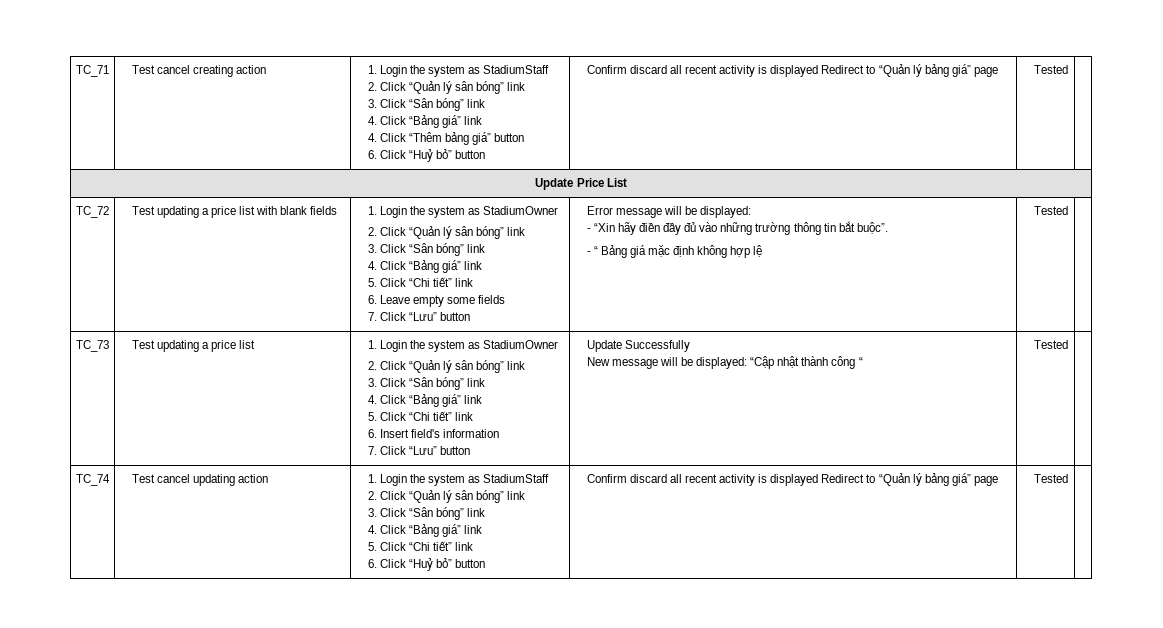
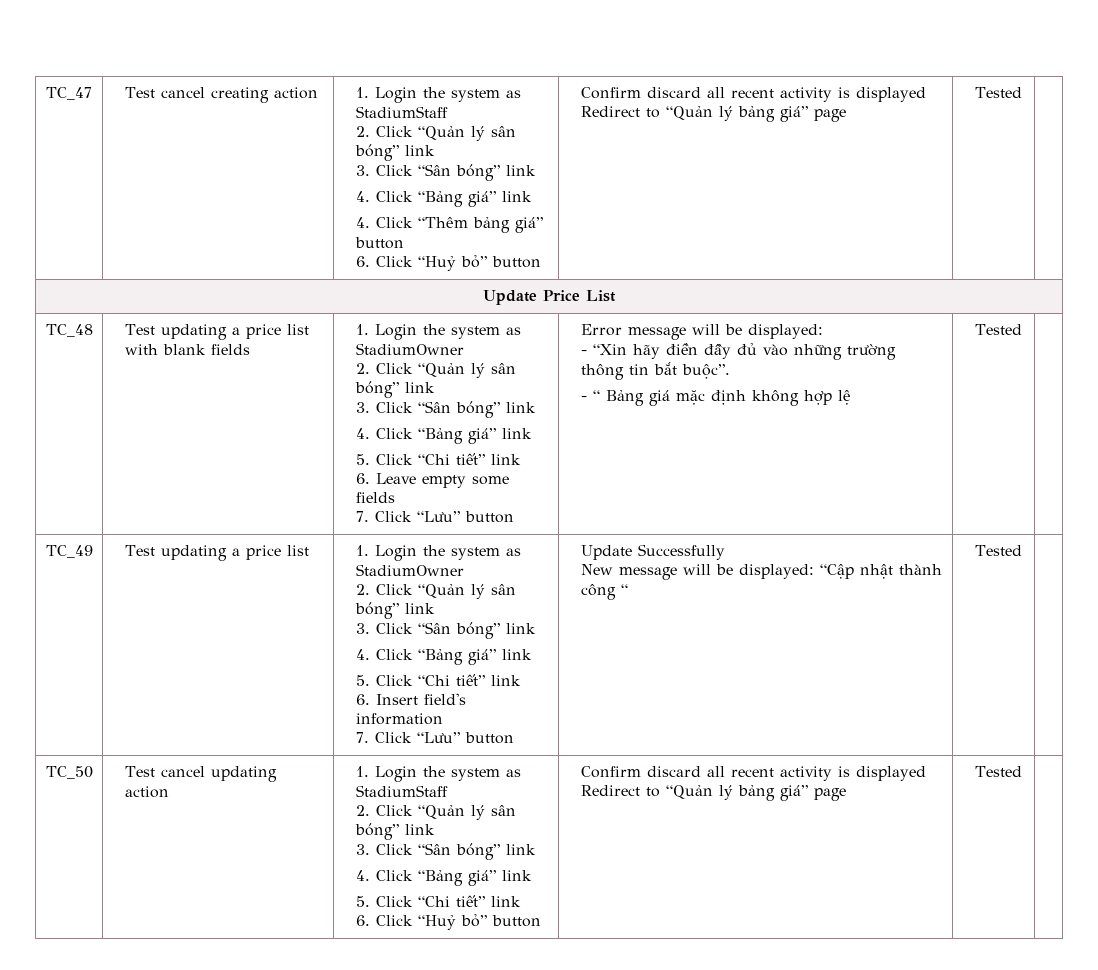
[76,65,109,77] TC_71 -> [46,87,92,100] TC_47
[76,206,109,218] TC_72 -> [45,324,93,337] TC_48
[76,340,109,352] TC_73 -> [45,545,93,558] TC_49
[76,474,110,486] TC_74 -> [45,766,93,779] TC_50

